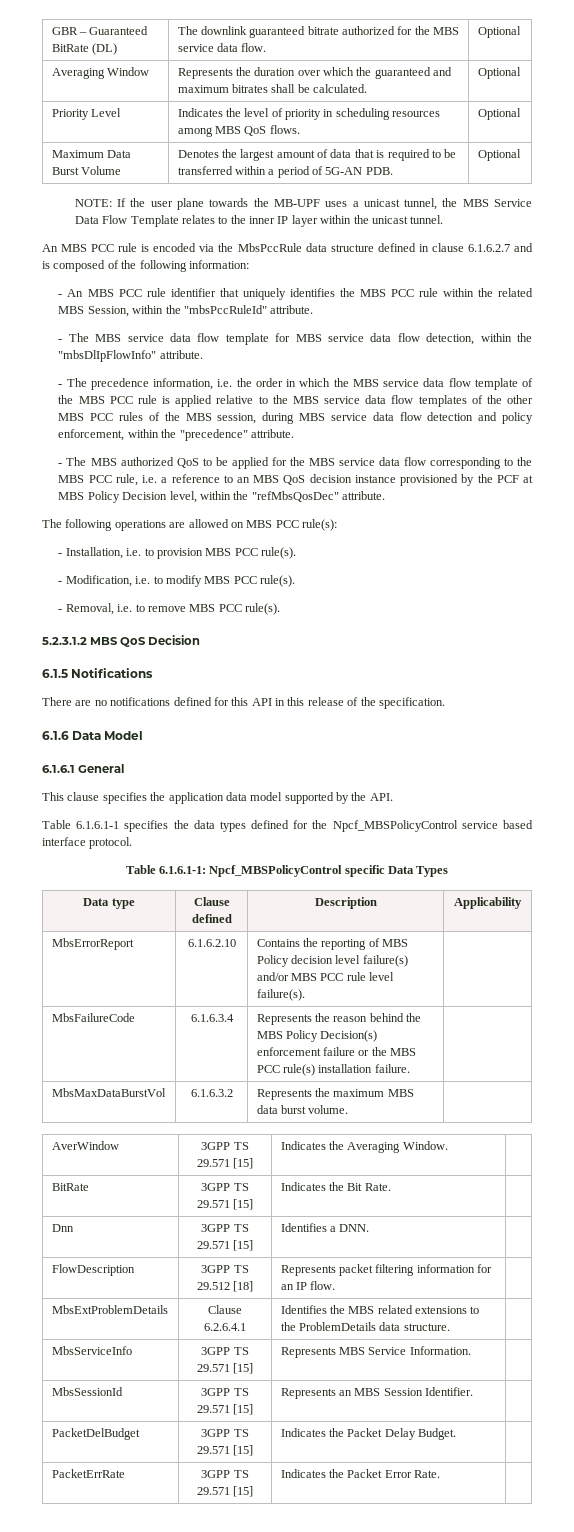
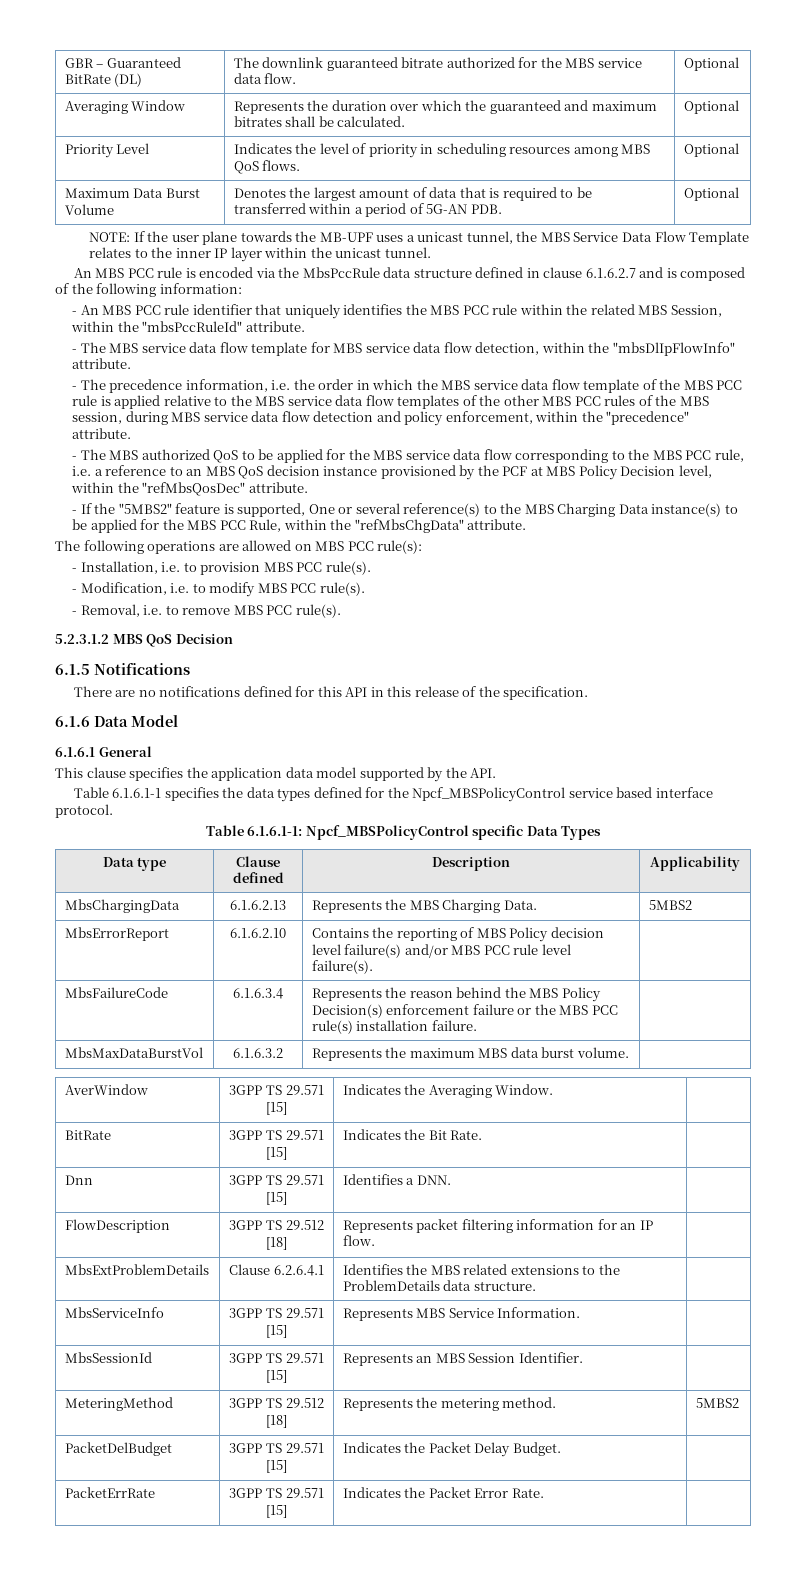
(386, 495) none -> [72,503,738,517] [72,519,527,533] // - If the "5MBS2" feature is supported, One or several reference(s) to the MBS Charging Data instance(s) to be applied for the MBS PCC Rule, within the "refMbsChgData" attribute.
(522, 903) none -> [64,899,180,913] [230,900,286,910] [311,899,537,913] [648,900,692,910] // MbsChargingData | 6.1.6.2.13 | Represents the MBS Charging Data. | 5MBS2
(474, 1391) none -> [64,1397,173,1411] [229,1398,324,1408] [266,1415,287,1428] [342,1397,557,1411] [695,1398,739,1408] // MeteringMethod | 3GPP TS 29.512 [18] | Represents the metering method. | 5MBS2

